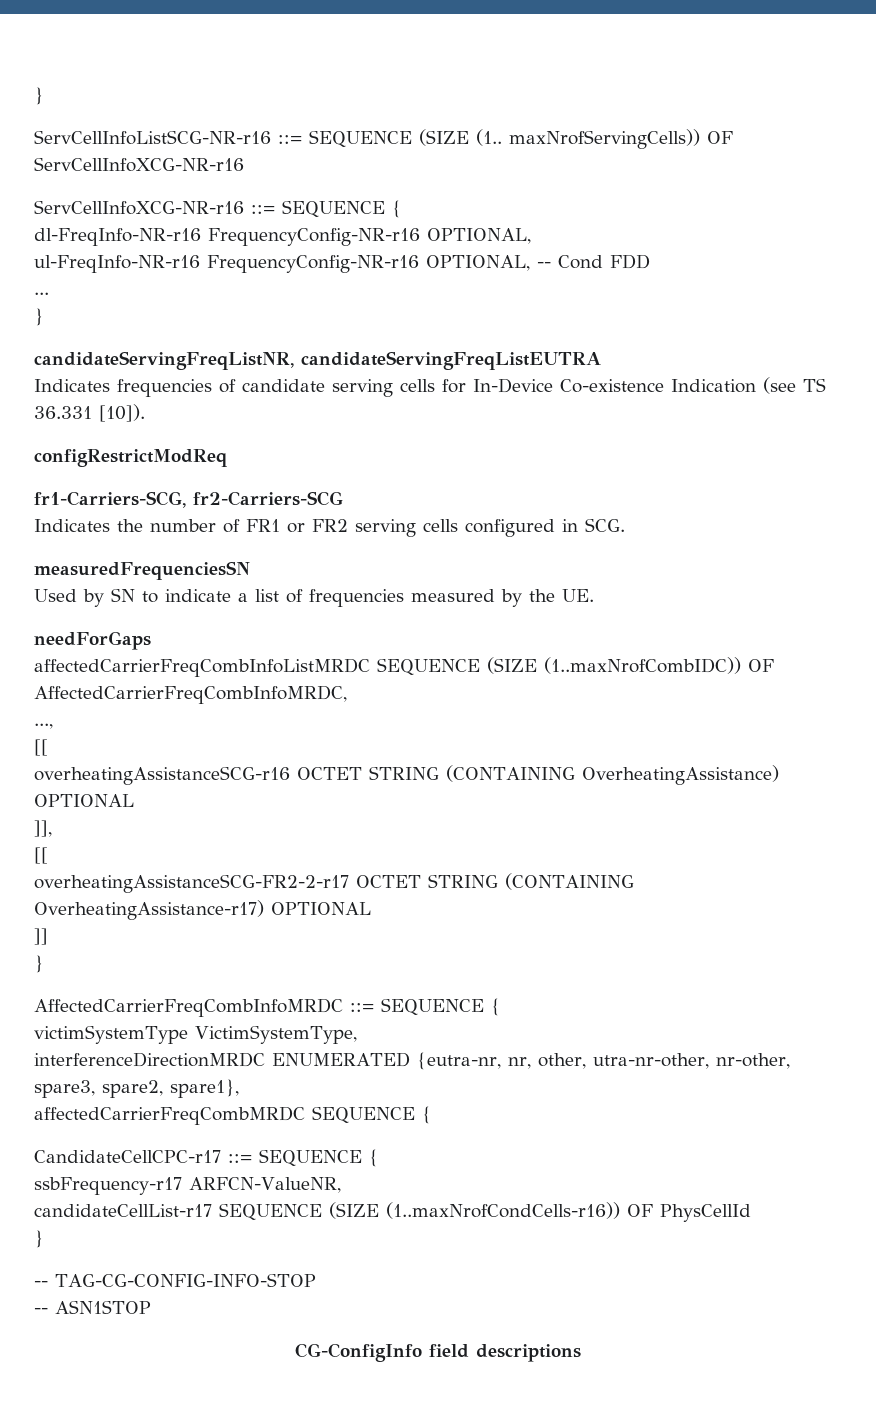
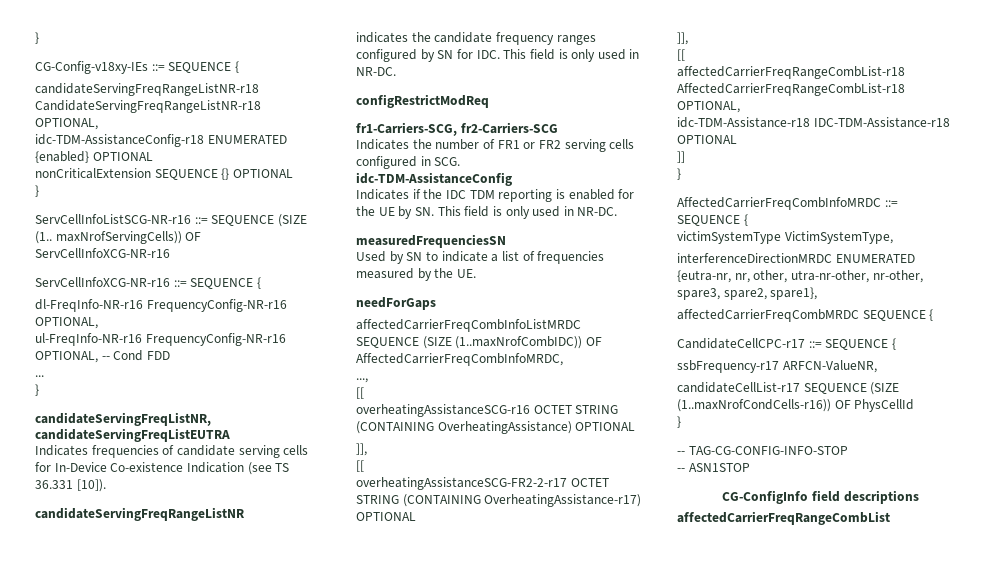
[34,87,44,105] } -> [35,32,39,44] [35,61,239,74] [35,83,259,96] [35,100,261,113] [35,118,98,130] [35,134,287,147] [35,151,153,163] [35,168,293,180] [35,185,39,197] } // CG-Config-v18xy-IEs ::= SEQUENCE { // candidateServingFreqRangeListNR-r18 CandidateServingFreqRangeListNR-r18 OPTIONAL, // idc-TDM-AssistanceConfig-r18 ENUMERATED {enabled} OPTIONAL // nonCriticalExtension SEQUENCE {} OPTIONAL // }
(145, 413) none -> [35,507,245,521] [356,32,596,45] [356,49,640,62] [356,67,396,76] // candidateServingFreqRangeListNR // indicates the candidate frequency ranges configured by SN for IDC. This field is only used in NR-DC.
(625, 525) none -> [356,172,512,186] [356,189,635,202] [356,206,618,219] // idc-TDM-AssistanceConfig // Indicates if the IDC TDM reporting is enabled for the UE by SN. This field is only used in NR-DC.
(371, 908) none -> [677,32,688,45] [677,49,685,61] [677,66,905,79] [677,83,905,96] [677,101,740,113] [677,117,950,128] [677,135,737,144] // ]], // [[ // affectedCarrierFreqRangeCombList-r18 AffectedCarrierFreqRangeCombList-r18 OPTIONAL, // idc-TDM-Assistance-r18 IDC-TDM-Assistance-r18 OPTIONAL
(581, 1353) none -> [677,511,890,525] // affectedCarrierFreqRangeCombList

